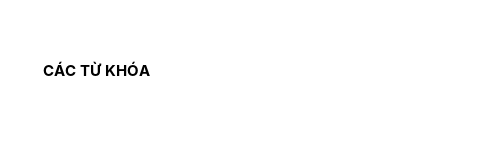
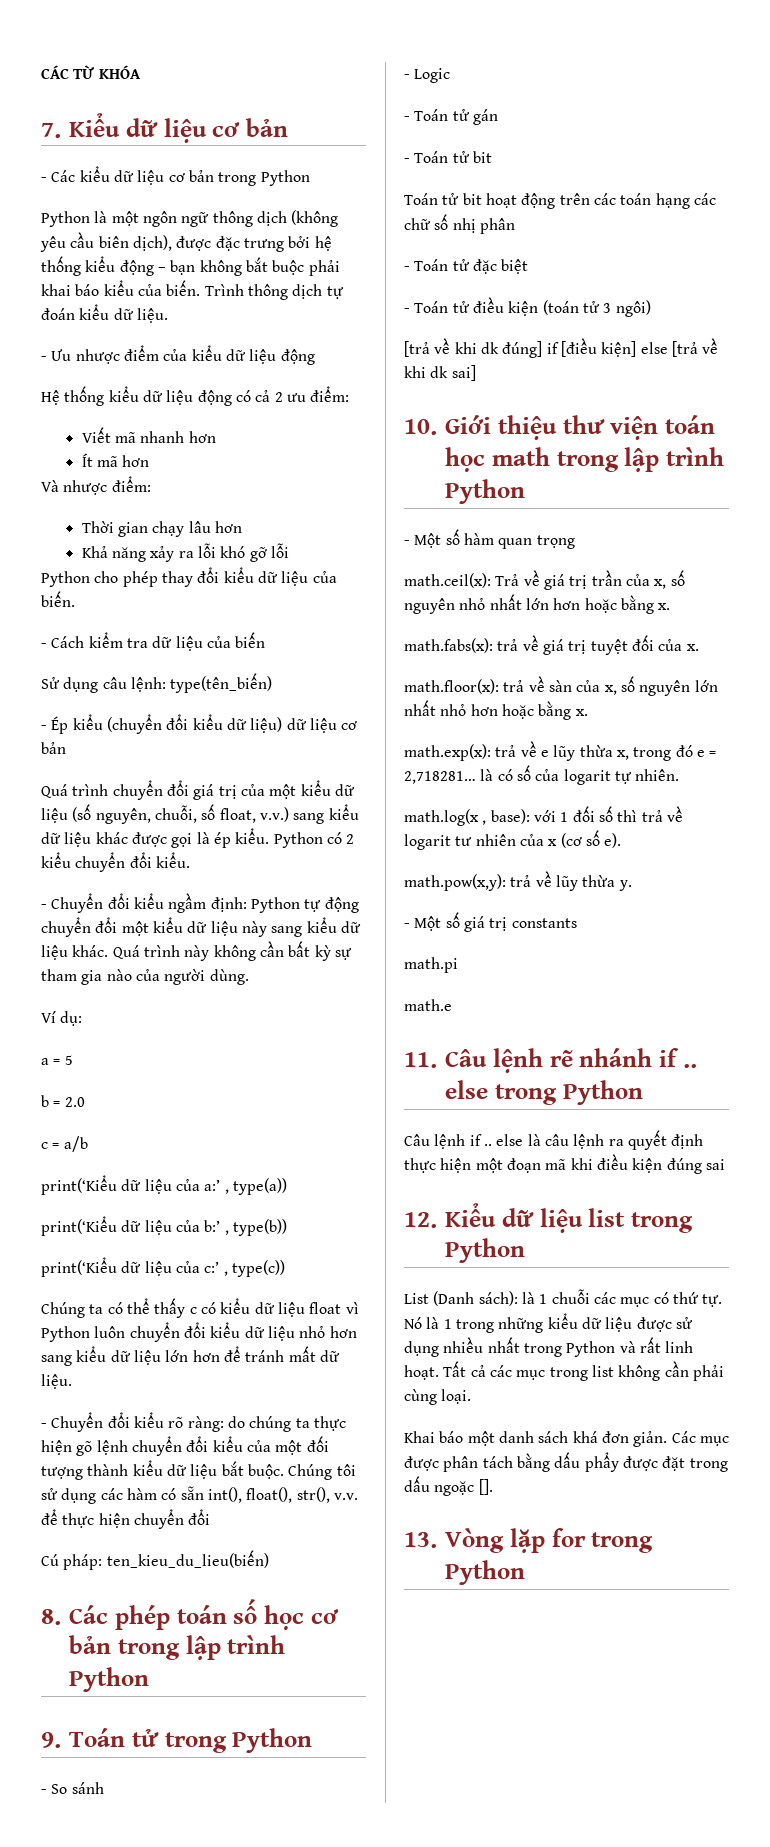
(151, 68) none -> [41,113,288,143] [41,166,310,186] [41,210,339,227] [40,232,332,252] [41,256,340,276] [41,280,344,300] [41,304,168,323] [41,345,315,365] [41,386,350,406] [81,427,216,443] [81,453,150,467] [41,476,151,495] [81,521,243,537] [81,543,290,562] [41,567,337,587] [41,591,75,607] [41,632,266,651] [41,673,273,693] [41,714,358,734] [41,742,66,754] [41,780,355,800] [41,804,359,824] [41,828,355,848] [41,852,190,872] [41,893,359,913] [41,917,361,937] [41,941,352,961] [41,969,249,985] [41,1011,83,1026] [41,1055,73,1065] [41,1095,85,1107] [41,1136,88,1152] [41,1175,287,1195] [41,1216,287,1236] [41,1257,285,1277] [41,1298,359,1318] [41,1322,357,1342] [41,1346,340,1366] [41,1374,72,1389] [41,1412,346,1432] [41,1436,329,1456] [41,1460,356,1480] [41,1486,358,1504] [41,1509,211,1529] [41,1550,269,1570] [41,1599,339,1630] [69,1635,286,1660] [69,1667,149,1692] [41,1728,313,1753] [41,1782,104,1794] [404,68,451,83] [404,109,498,125] [404,151,492,163] [404,193,716,209] [404,214,515,234] [404,259,529,274] [404,297,651,317] [404,338,719,358] [404,365,476,381] [404,415,715,440] [445,447,724,472] [445,479,525,504] [404,529,575,549] [404,570,685,590] [404,594,671,614] [404,635,699,655] [404,676,718,696] [404,700,588,720] [404,741,717,761] [404,765,680,785] [404,806,683,826] [404,830,622,850] [404,871,632,891] [404,912,577,932] [404,957,458,973] [404,999,452,1011] [404,1048,697,1073] [445,1080,643,1105] [404,1130,704,1150] [404,1154,725,1174] [404,1203,693,1233] [445,1238,525,1263] [404,1289,723,1307] [404,1313,693,1333] [404,1337,694,1357] [404,1361,724,1381] [404,1389,472,1405] [404,1431,729,1447] [404,1452,728,1472] [404,1476,493,1496] [404,1528,654,1553] [445,1560,525,1585] // 7. Kiểu dữ liệu cơ bản // - Các kiểu dữ liệu cơ bản trong Python // Python là một ngôn ngữ thông dịch (không yêu cầu biên dịch), được đặc trưng bởi hệ thống kiểu động – bạn không bắt buộc phải khai báo kiểu của biến. Trình thông dịch tự đoán kiểu dữ liệu. // - Ưu nhược điểm của kiểu dữ liệu động // Hệ thống kiểu dữ liệu động có cả 2 ưu điểm: // Viết mã nhanh hơn // Ít mã hơn // Và nhược điểm: // Thời gian chạy lâu hơn // Khả năng xảy ra lỗi khó gỡ lỗi // Python cho phép thay đổi kiểu dữ liệu của biến. // - Cách kiểm tra dữ liệu của biến // Sử dụng câu lệnh: type(tên_biến) // - Ép kiểu (chuyển đổi kiểu dữ liệu) dữ liệu cơ bản // Quá trình chuyển đổi giá trị của một kiểu dữ liệu (số nguyên, chuỗi, số float, v.v.) sang kiểu dữ liệu khác được gọi là ép kiểu. Python có 2 kiểu chuyển đổi kiểu. // - Chuyển đổi kiểu ngầm định: Python tự động chuyển đổi một kiểu dữ liệu này sang kiểu dữ liệu khác. Quá trình này không cần bất kỳ sự tham gia nào của người dùng. // Ví dụ: // a = 5 // b = 2.0 // c = a/b // print(‘Kiểu dữ liệu của a:’ , type(a)) // print(‘Kiểu dữ liệu của b:’ , type(b)) // print(‘Kiểu dữ liệu của c:’ , type(c)) // Chúng ta có thể thấy c có kiểu dữ liệu float vì Python luôn chuyển đổi kiểu dữ liệu nhỏ hơn sang kiểu dữ liệu lớn hơn để tránh mất dữ liệu. // - Chuyển đổi kiểu rõ ràng: do chúng ta thực hiện gõ lệnh chuyển đổi kiểu của một đối tượng thành kiểu dữ liệu bắt buộc. Chúng tôi sử dụng các hàm có sẵn int(), float(), str(), v.v. để thực hiện chuyển đổi // Cú pháp: ten_kieu_du_lieu(biến) // 8. Các phép toán số học cơ bản trong lập trình Python // 9. Toán tử trong Python // - So sánh // - Logic // - Toán tử gán // - Toán tử bit // Toán tử bit hoạt động trên các toán hạng các chữ số nhị phân // - Toán tử đặc biệt // - Toán tử điều kiện (toán tử 3 ngôi) // [trả về khi dk đúng] if [điều kiện] else [trả về khi dk sai] // 10. Giới thiệu thư viện toán học math trong lập trình Python // - Một số hàm quan trọng // math.ceil(x): Trả về giá trị trần của x, số nguyên nhỏ nhất lớn hơn hoặc bằng x. // math.fabs(x): trả về giá trị tuyệt đối của x. // math.floor(x): trả về sàn của x, số nguyên lớn nhất nhỏ hơn hoặc bằng x. // math.exp(x): trả về e lũy thừa x, trong đó e = 2,718281… là có số của logarit tự nhiên. // math.log(x , base): với 1 đối số thì trả về logarit tư nhiên của x (cơ số e). // math.pow(x,y): trả về lũy thừa y. // - Một số giá trị constants // math.pi // math.e // 11. Câu lệnh rẽ nhánh if .. else trong Python // Câu lệnh if .. else là câu lệnh ra quyết định thực hiện một đoạn mã khi điều kiện đúng sai // 12. Kiểu dữ liệu list trong Python // List (Danh sách): là 1 chuỗi các mục có thứ tự. Nó là 1 trong những kiểu dữ liệu được sử dụng nhiều nhất trong Python và rất linh hoạt. Tất cả các mục trong list không cần phải cùng loại. // Khai báo một danh sách khá đơn giản. Các mục được phân tách bằng dấu phẩy được đặt trong dấu ngoặc []. // 13. Vòng lặp for trong Python

